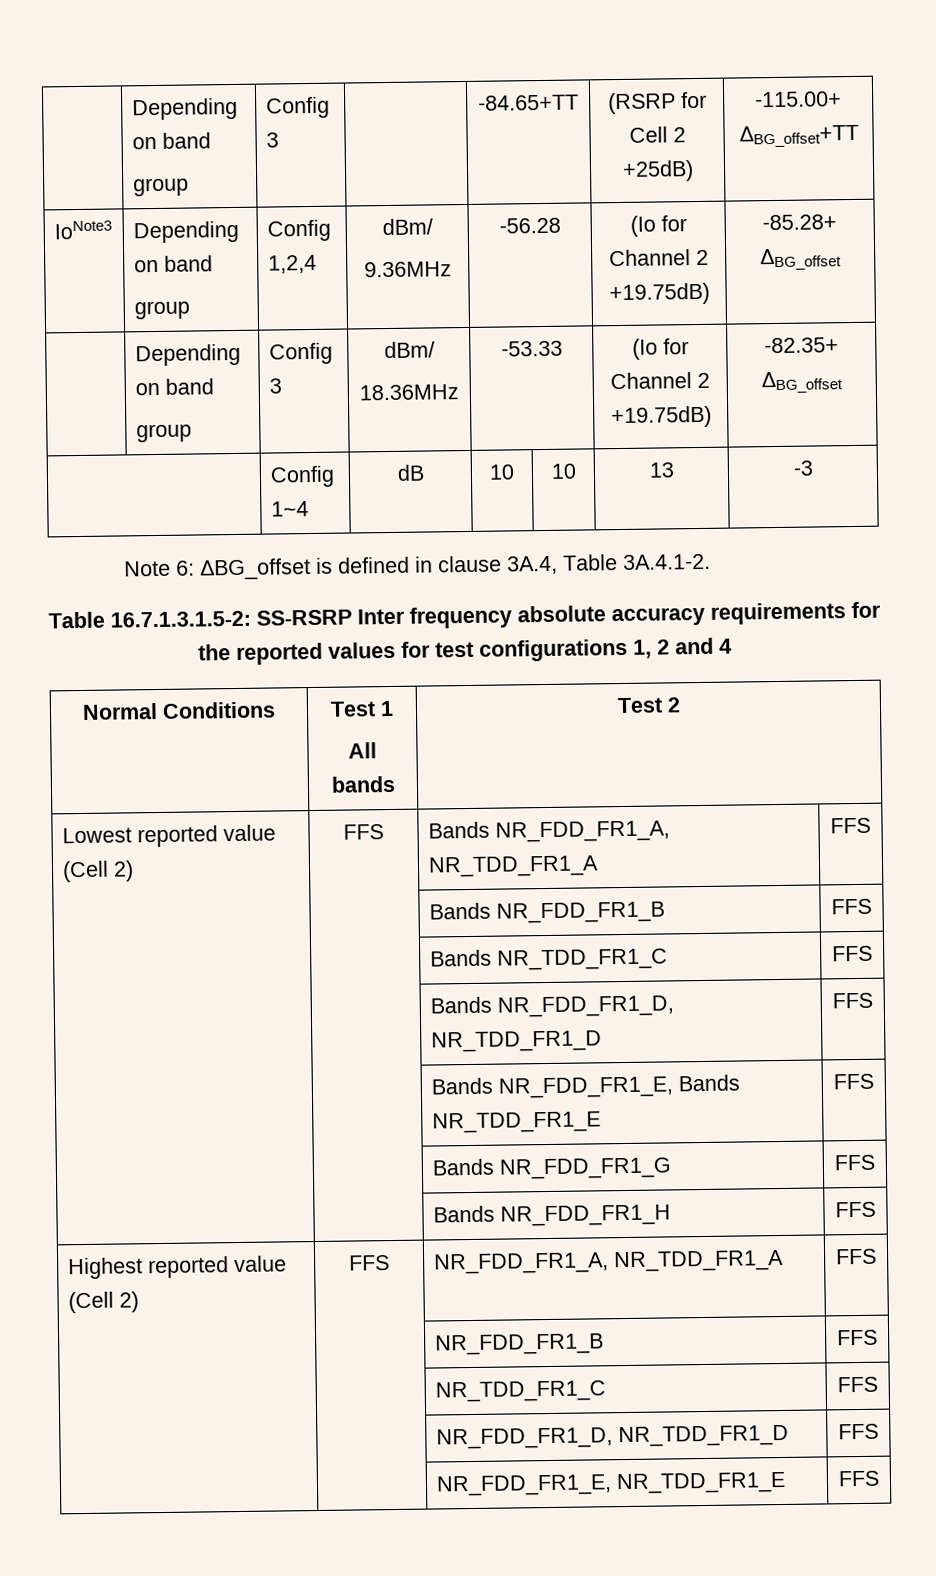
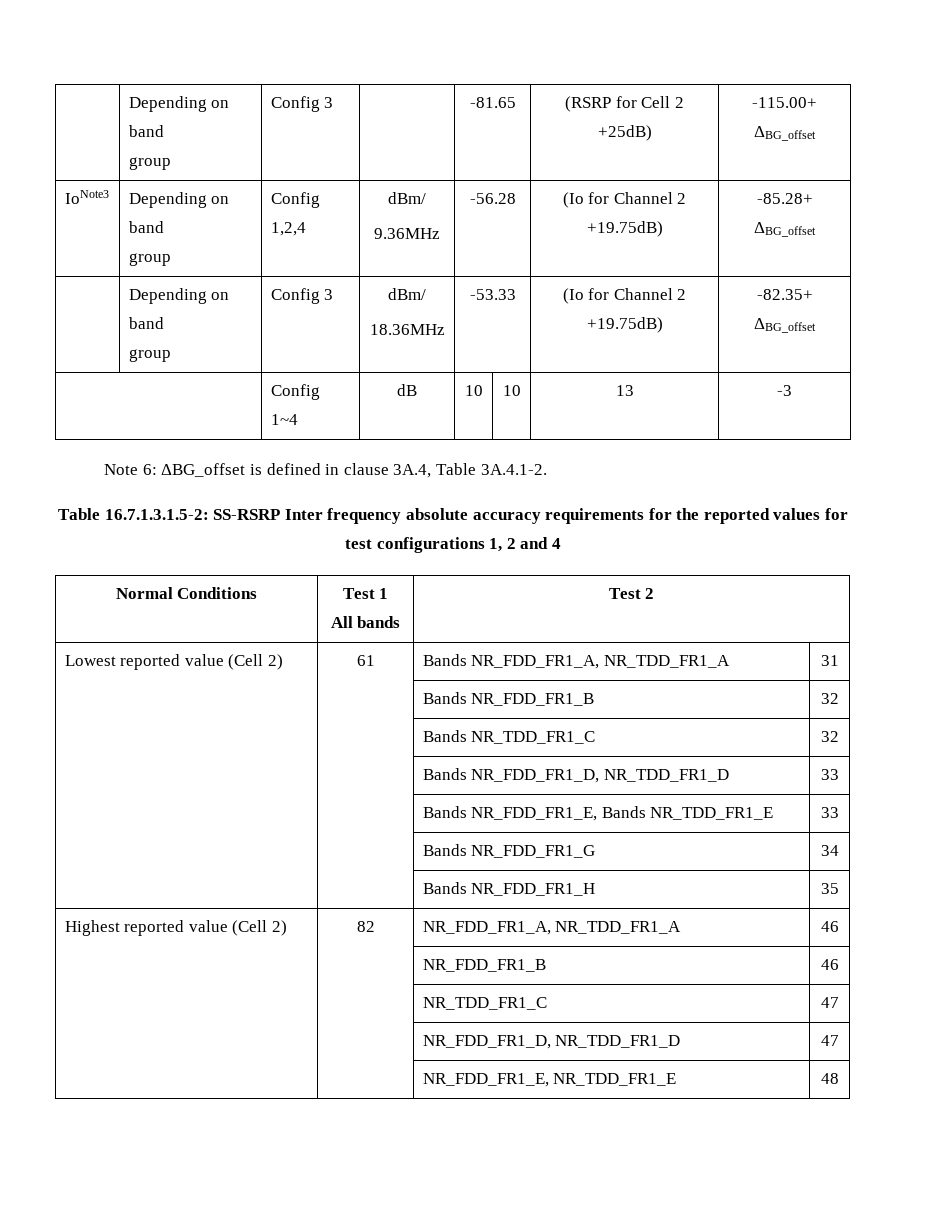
[478,94,579,111] -84.65+TT -> [469,97,516,108] -81.65
[738,124,859,148] ΔBG_offset+TT -> [754,126,817,141] ΔBG_offset
[343,824,384,840] FFS -> [356,655,375,666] 61
[830,817,871,834] FFS -> [820,655,839,666] 31
[831,898,872,915] FFS -> [820,693,839,704] 32
[832,945,873,962] FFS -> [820,731,839,742] 32
[832,992,873,1009] FFS -> [820,769,839,780] 33
[833,1073,874,1090] FFS -> [820,807,839,818] 33
[834,1154,875,1171] FFS -> [820,845,839,856] 34
[835,1201,876,1218] FFS -> [820,883,839,894] 35
[349,1255,390,1271] [433,1249,784,1275] [835,1248,877,1265] [434,1333,604,1356] [837,1329,878,1346] [434,1380,606,1403] [837,1376,878,1393] [435,1424,789,1450] [838,1423,879,1440] FFS | NR_FDD_FR1_A, NR_TDD_FR1_A | FFS // | | NR_FDD_FR1_B | FFS // | | NR_TDD_FR1_C | FFS // | | NR_FDD_FR1_D, NR_TDD_FR1_D | FFS -> [356,921,375,932] [422,921,682,935] [820,921,839,932] [422,959,546,972] [820,959,839,970] [422,997,547,1010] [820,997,839,1008] [422,1035,681,1049] [820,1035,839,1046] 82 | NR_FDD_FR1_A, NR_TDD_FR1_A | 46 // | | NR_FDD_FR1_B | 46 // | | NR_TDD_FR1_C | 47 // | | NR_FDD_FR1_D, NR_TDD_FR1_D | 47
[838,1470,880,1487] FFS -> [820,1073,839,1084] 48

